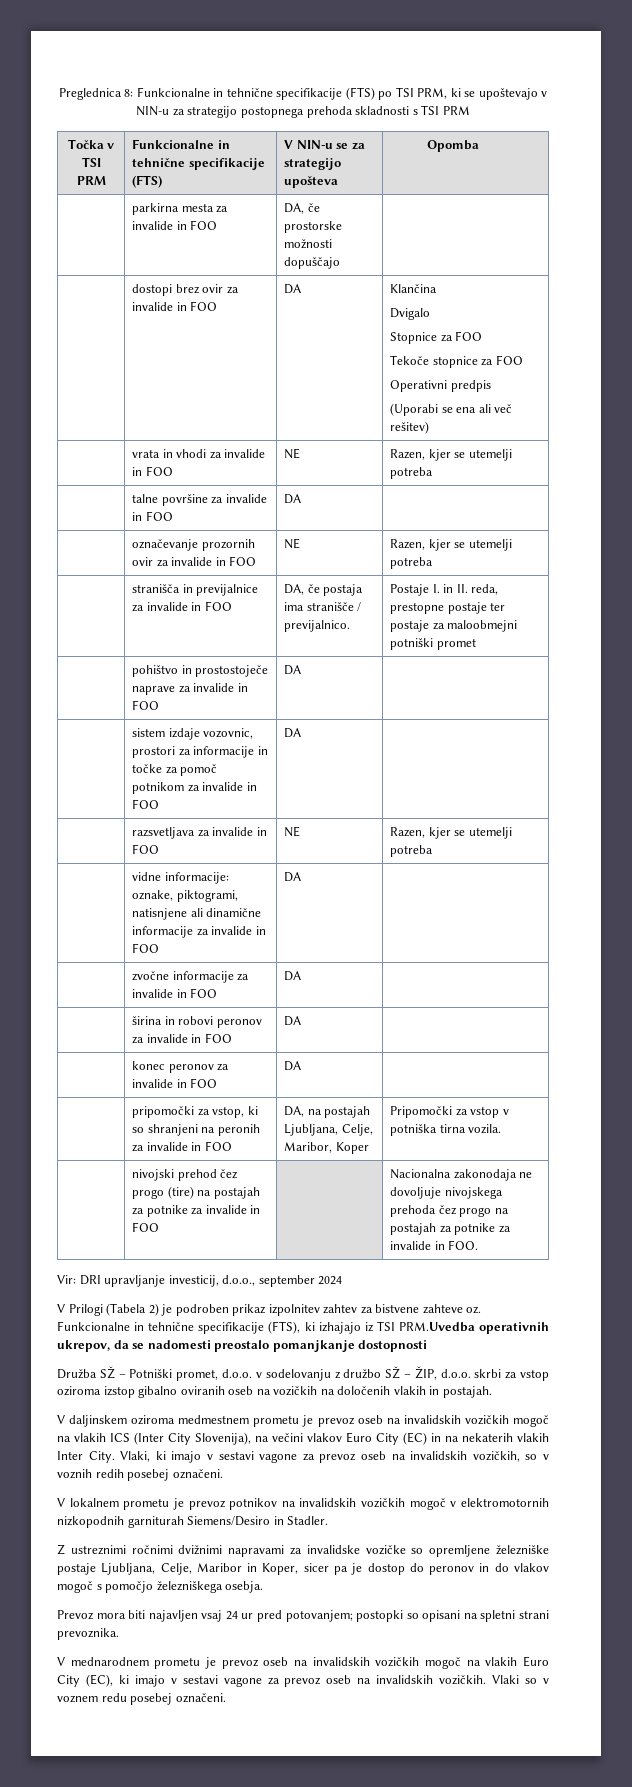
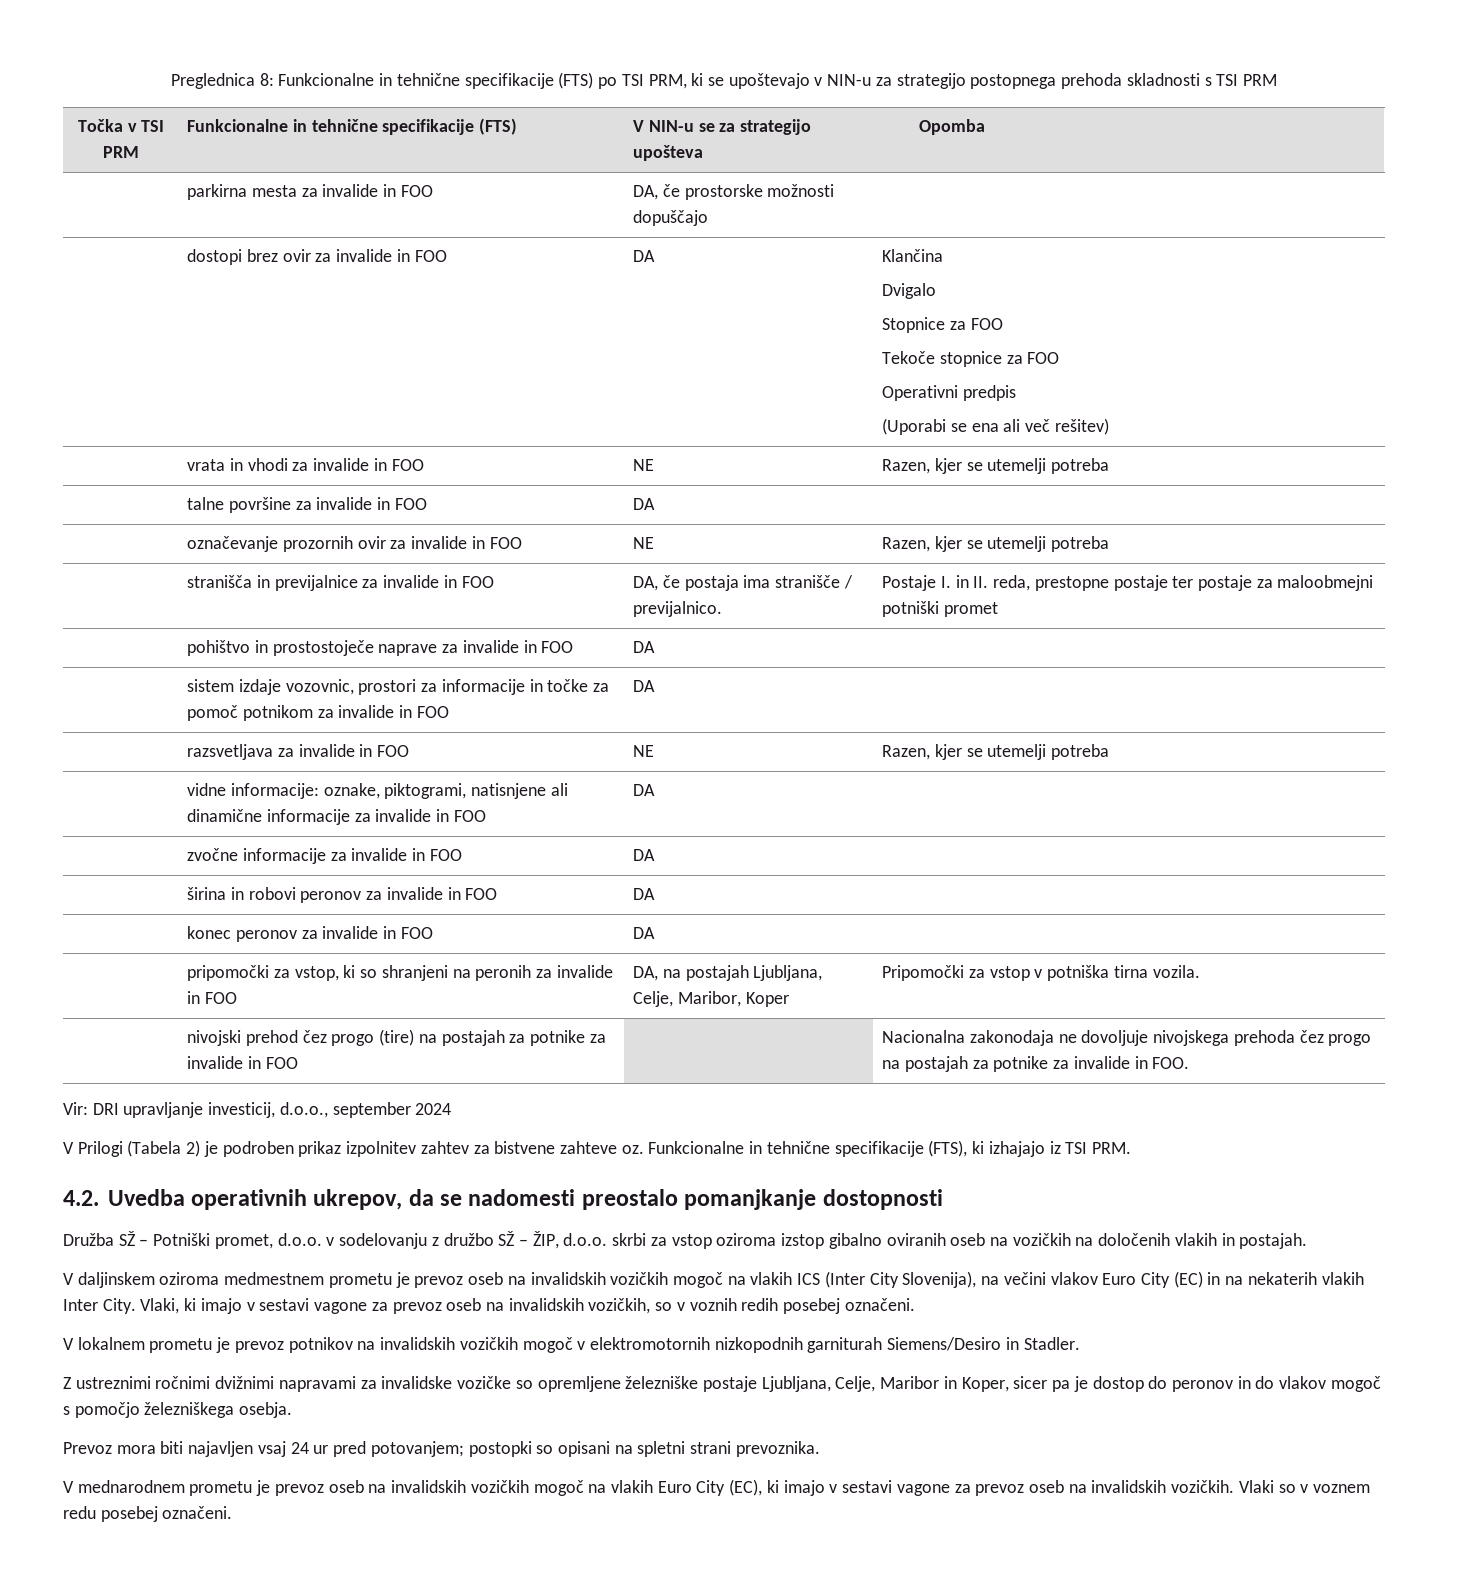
[398,1322,475,1332] PRM.Uvedba -> [1091,1142,1131,1154] [63,1189,185,1206] PRM. // 4.2. Uvedba

